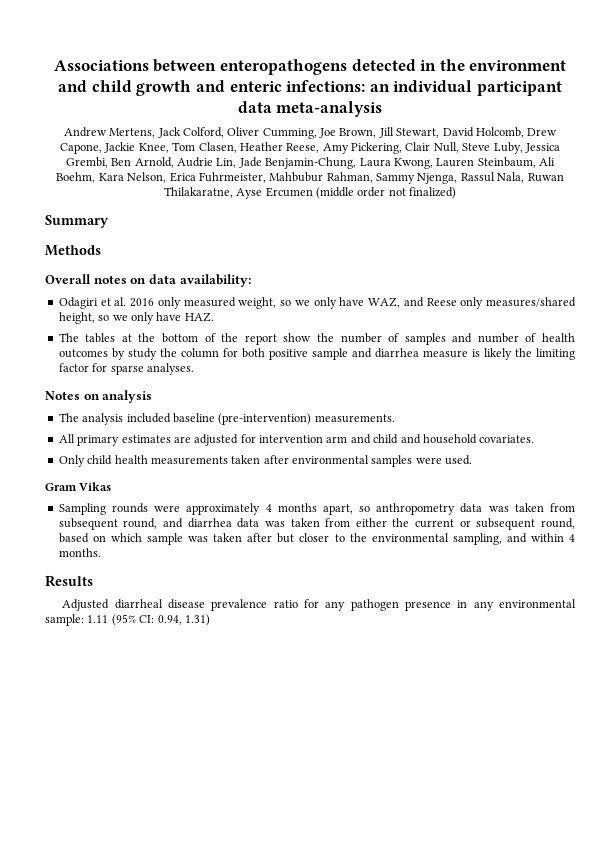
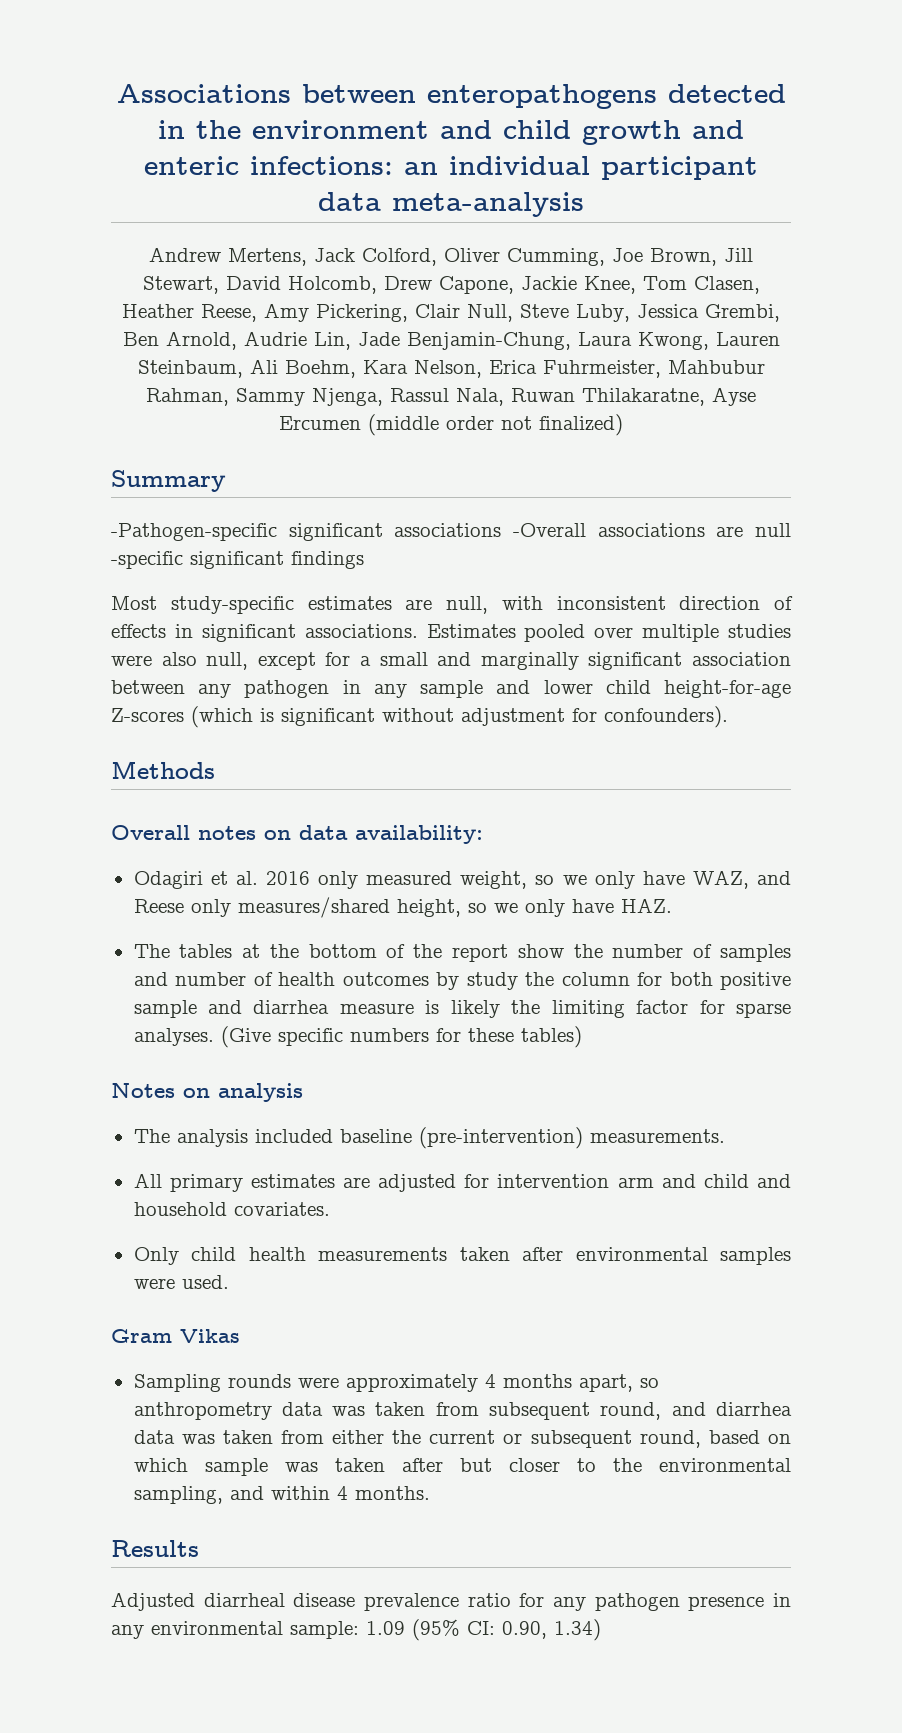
(109, 221) none -> [111,523,791,541] [111,551,364,569] [111,596,793,614] [111,624,791,642] [111,652,792,670] [111,680,791,698] [111,706,728,728] // -Pathogen-specific significant associations -Overall associations are null -specific significant findings // Most study-specific estimates are null, with inconsistent direction of effects in significant associations. Estimates pooled over multiple studies were also null, except for a small and marginally significant association between any pathogen in any sample and lower child height-for-age Z-scores (which is significant without adjustment for confounders).
(194, 369) none -> [220,1026,582,1048] (Give specific numbers for these tables)
[87,615,109,623] 1.11 -> [366,1621,405,1635] 1.09
[157,614,210,626] 0.94, 1.31) -> [502,1619,601,1641] 0.90, 1.34)

